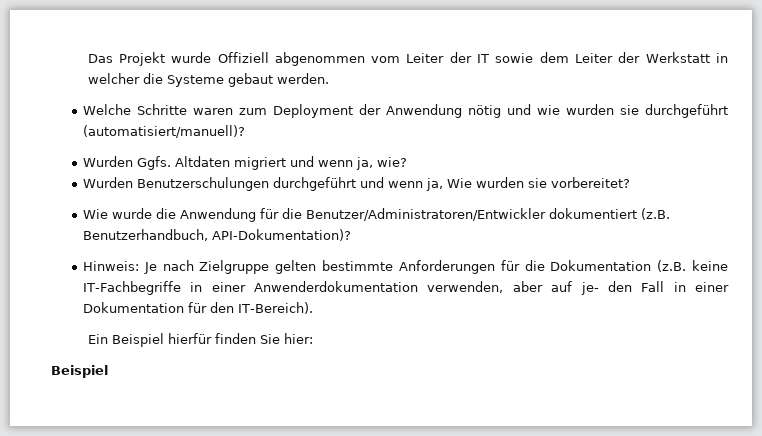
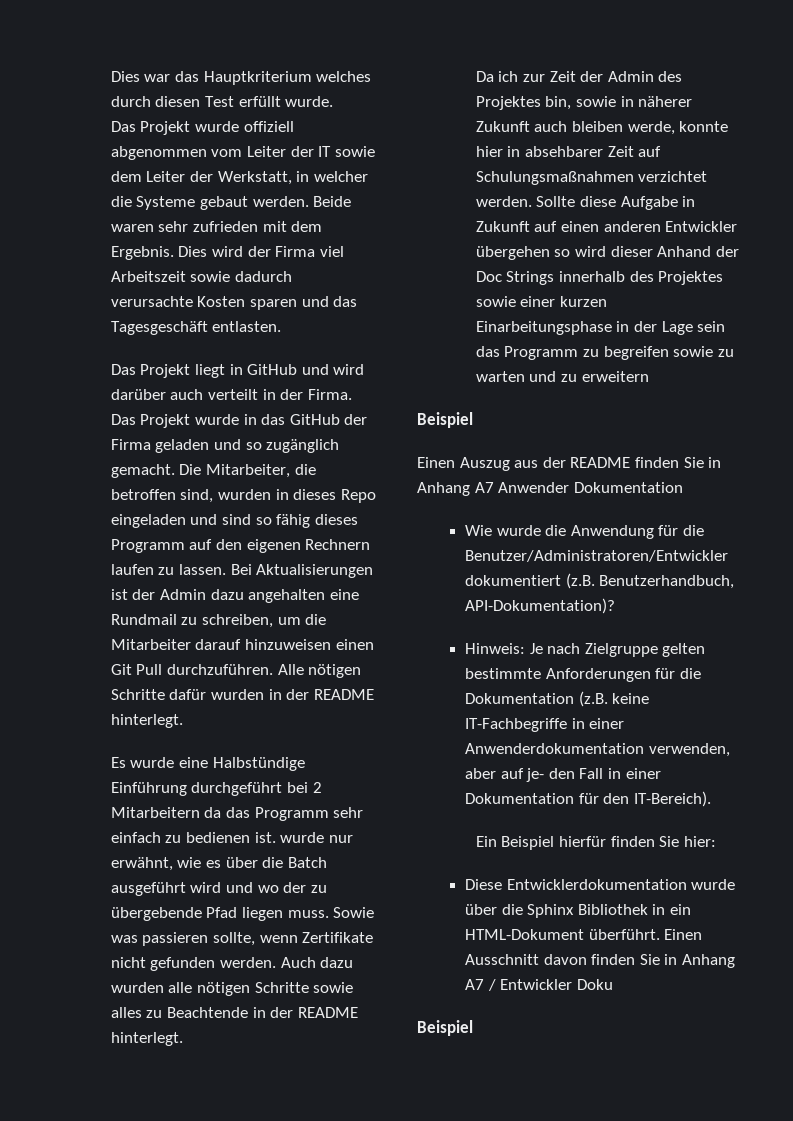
[87,52,269,66] Das Projekt wurde Offiziell -> [110,71,372,85] [110,96,334,107] [110,121,294,135] Dies war das Hauptkriterium welches durch diesen Test erfüllt wurde. // Das Projekt wurde offiziell
[645,52,710,63] Werkstatt -> [217,171,292,185] Werkstatt,
[83,104,728,118] [83,125,246,138] [83,156,408,170] [83,177,631,191] // Welche Schritte waren zum Deployment der Anwendung nötig und wie wurden sie durchgeführt (automatisiert/manuell)? // Wurden Ggfs. Altdaten migriert und wenn ja, wie? // Wurden Benutzerschulungen durchgeführt und wenn ja, Wie wurden sie vorbereitet? -> [313,196,352,207] [110,221,323,232] [110,246,344,260] [110,271,292,282] [110,296,358,310] [110,321,282,335] [110,364,365,378] [110,389,352,400] [110,414,368,428] [110,439,340,453] [110,464,316,478] [110,489,376,503] [110,514,358,528] [110,539,371,553] [110,564,374,578] [110,589,359,603] [110,614,327,628] [110,639,374,650] [110,664,362,678] [110,689,374,700] [110,714,183,728] [110,757,305,771] [110,782,322,796] [110,807,364,821] [110,832,353,843] [110,857,327,871] [110,882,327,896] [110,907,375,921] [110,932,374,946] [110,957,354,971] [110,982,354,996] [110,1007,358,1018] [110,1032,183,1046] [475,71,683,82] [475,96,693,110] [475,121,729,135] [475,146,662,157] [475,171,708,185] [475,196,696,210] [475,221,738,232] [475,246,739,260] [475,271,724,285] [475,296,607,307] [475,321,726,335] [475,346,734,360] [475,371,649,382] [417,412,473,428] [417,457,722,471] [417,482,683,496] Beide waren sehr zufrieden mit dem Ergebnis. Dies wird der Firma viel Arbeitszeit sowie dadurch verursachte Kosten sparen und das Tagesgeschäft entlasten. // Das Projekt liegt in GitHub und wird darüber auch verteilt in der Firma. Das Projekt wurde in das GitHub der Firma geladen und so zugänglich gemacht. Die Mitarbeiter, die betroffen sind, wurden in dieses Repo eingeladen und sind so fähig dieses Programm auf den eigenen Rechnern laufen zu lassen. Bei Aktualisierungen ist der Admin dazu angehalten eine Rundmail zu schreiben, um die Mitarbeiter darauf hinzuweisen einen Git Pull durchzuführen. Alle nötigen Schritte dafür wurden in der README hinterlegt. // Es wurde eine Halbstündige Einführung durchgeführt bei 2 Mitarbeitern da das Programm sehr einfach zu bedienen ist. wurde nur erwähnt, wie es über die Batch ausgeführt wird und wo der zu übergebende Pfad liegen muss. Sowie was passieren sollte, wenn Zertifikate nicht gefunden werden. Auch dazu wurden alle nötigen Schritte sowie alles zu Beachtende in der README hinterlegt. // Da ich zur Zeit der Admin des Projektes bin, sowie in näherer Zukunft auch bleiben werde, konnte hier in absehbarer Zeit auf Schulungsmaßnahmen verzichtet werden. Sollte diese Aufgabe in Zukunft auf einen anderen Entwickler übergehen so wird dieser Anhand der Doc Strings innerhalb des Projektes sowie einer kurzen Einarbeitungsphase in der Lage sein das Programm zu begreifen sowie zu warten und zu erweitern // Beispiel // Einen Auszug aus der README finden Sie in Anhang A7 Anwender Dokumentation
(313, 338) none -> [465,879,736,890] [465,904,692,918] [465,929,703,940] [465,954,736,968] [465,979,613,991] // Diese Entwicklerdokumentation wurde über die Sphinx Bibliothek in ein HTML-Dokument überführt. Einen Ausschnitt davon finden Sie in Anhang A7 / Entwickler Doku

